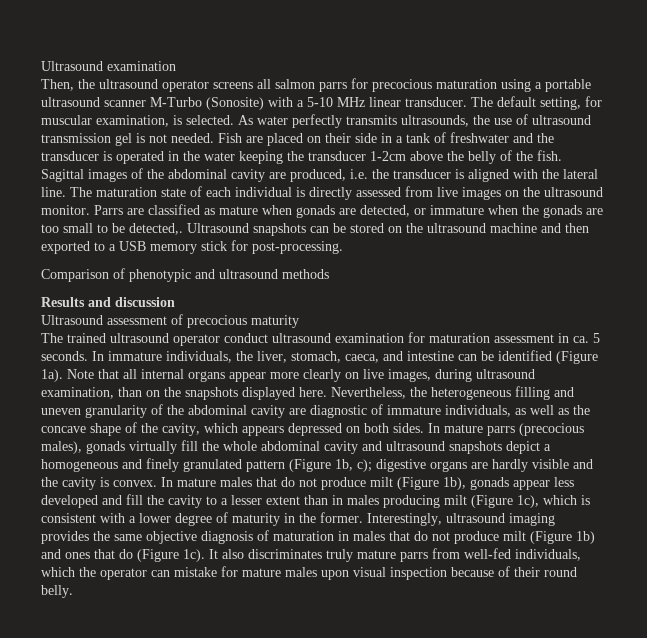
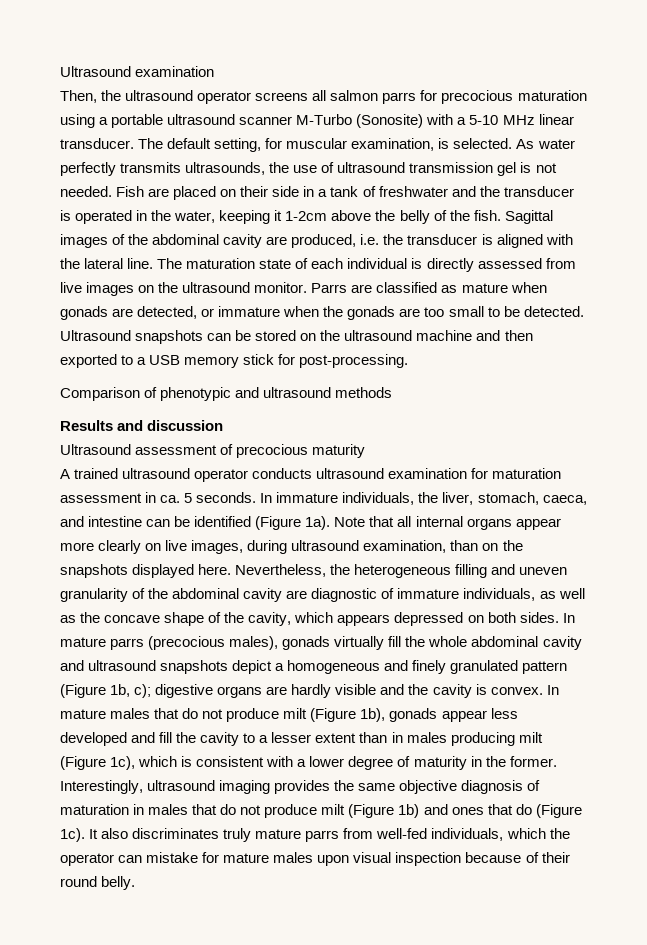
[204,151,366,164] water keeping the transducer -> [174,210,283,224] water, keeping it
[129,223,183,235] detected,. -> [523,306,584,317] detected.
[41,333,63,343] The -> [60,469,70,479] A
[224,333,268,343] conduct -> [252,468,313,479] conducts

